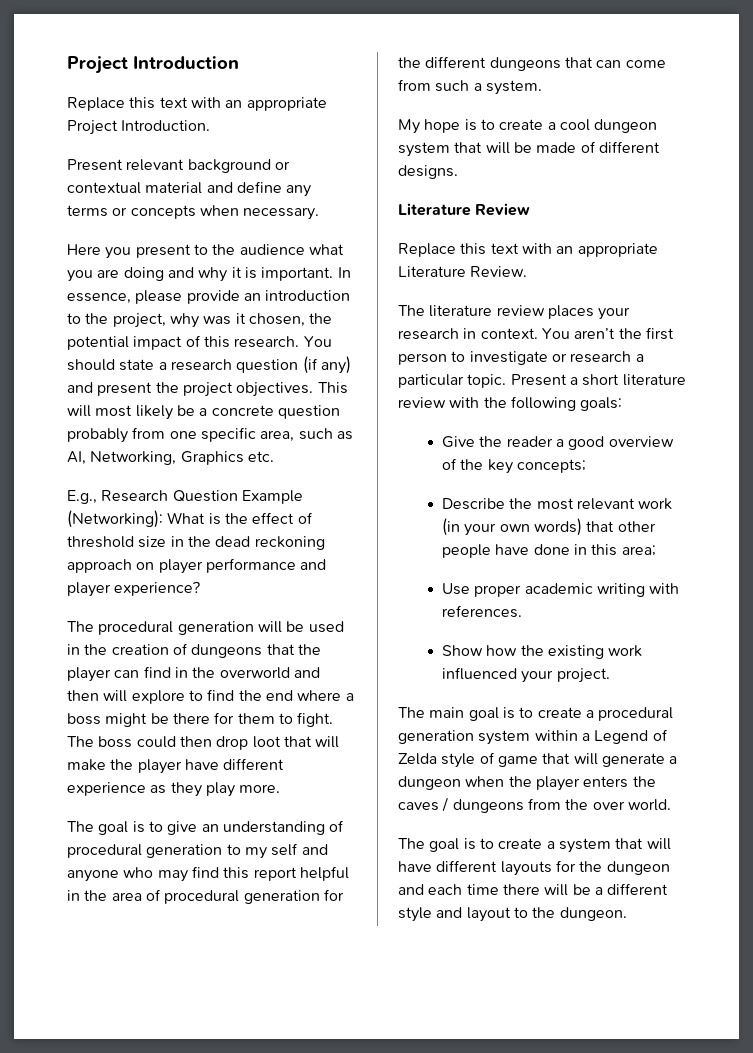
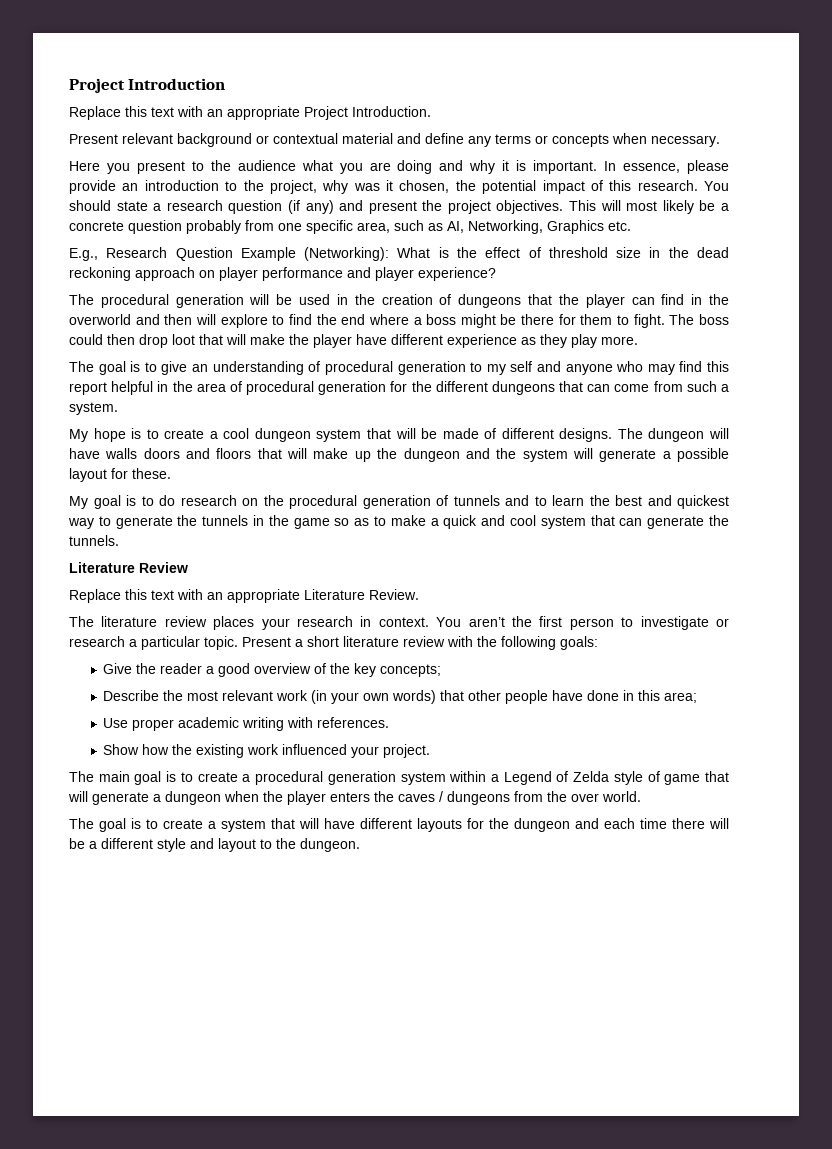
(458, 172) none -> [617,428,729,442] [69,448,730,462] [69,468,171,482] [69,495,729,509] [68,515,729,529] [69,535,119,546] The dungeon will have walls doors and floors that will make up the dungeon and the system will generate a possible layout for these. // My goal is to do research on the procedural generation of tunnels and to learn the best and quickest way to generate the tunnels in the game so as to make a quick and cool system that can generate the tunnels.

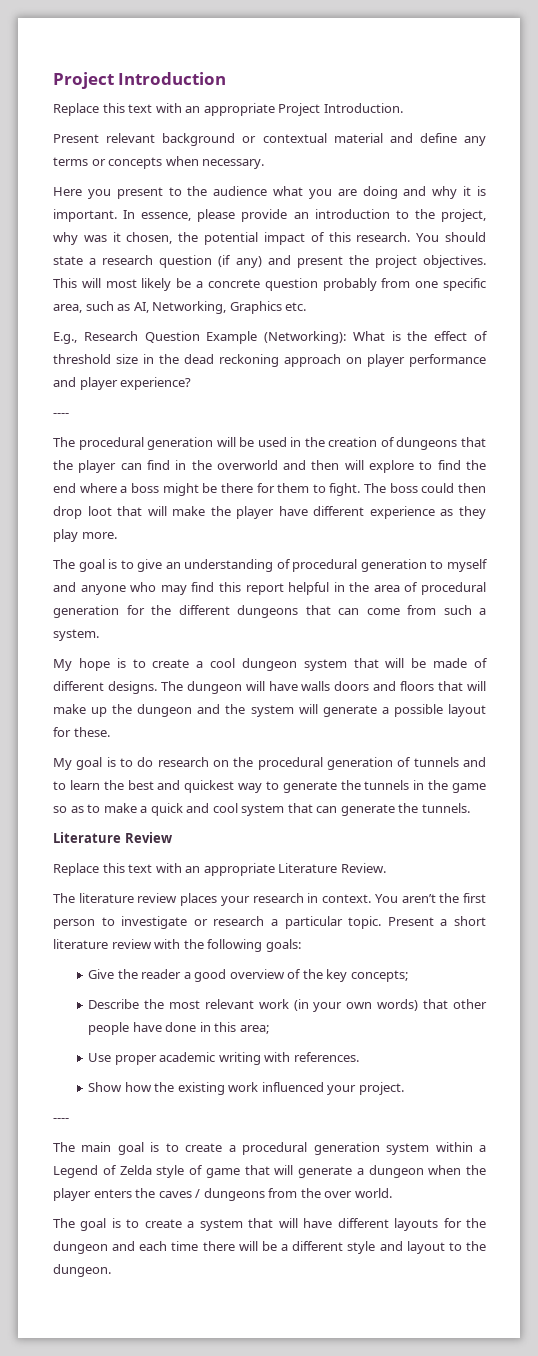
(496, 274) none -> [53,413,69,417] // ----
[486,361,533,375] my self -> [447,559,489,572] myself
(431, 751) none -> [53,1118,69,1122] // ----

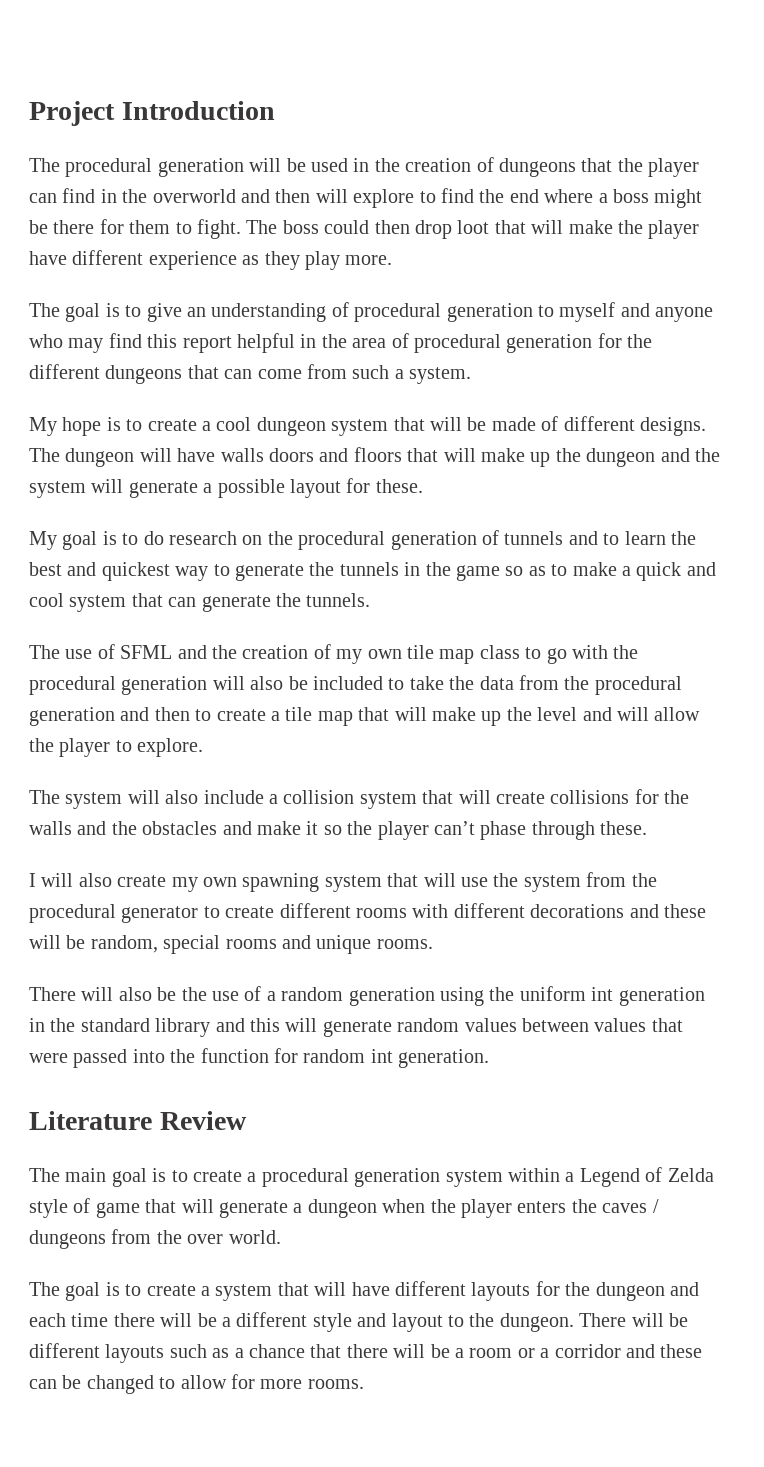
[53,103,403,116] [53,133,486,146] [53,156,265,169] [53,186,487,199] [53,209,486,222] [53,232,486,245] [53,255,486,268] [53,278,486,291] [53,301,307,314] [53,331,488,344] [53,354,486,367] [53,377,192,390] [53,413,69,417] // Replace this text with an appropriate Project Introduction. // Present relevant background or contextual material and define any terms or concepts when necessary. // Here you present to the audience what you are doing and why it is important. In essence, please provide an introduction to the project, why was it chosen, the potential impact of this research. You should state a research question (if any) and present the project objectives. This will most likely be a concrete question probably from one specific area, such as AI, Networking, Graphics etc. // E.g., Research Question Example (Networking): What is the effect of threshold size in the dead reckoning approach on player performance and player experience? // ---- -> (275, 110) none
[53,832,172,843] [53,863,386,876] [53,893,487,906] [53,916,487,929] [53,939,301,952] [88,969,408,982] [88,999,487,1012] [88,1022,269,1035] [88,1052,359,1065] [88,1082,404,1095] [53,1118,69,1122] Literature Review // Replace this text with an appropriate Literature Review. // The literature review places your research in context. You aren’t the first person to investigate or research a particular topic. Present a short literature review with the following goals: // Give the reader a good overview of the key concepts; // Describe the most relevant work (in your own words) that other people have done in this area; // Use proper academic writing with references. // Show how the existing work influenced your project. // ---- -> [29,644,639,664] [29,675,682,695] [29,707,701,726] [29,738,204,757] [29,789,690,809] [29,821,648,840] [29,872,657,892] [29,903,706,923] [29,935,433,954] [29,986,705,1006] [29,1018,683,1037] [29,1048,490,1068] [29,1111,247,1130] The use of SFML and the creation of my own tile map class to go with the procedural generation will also be included to take the data from the procedural generation and then to create a tile map that will make up the level and will allow the player to explore. // The system will also include a collision system that will create collisions for the walls and the obstacles and make it so the player can’t phase through these. // I will also create my own spawning system that will use the system from the procedural generator to create different rooms with different decorations and these will be random, special rooms and unique rooms. // There will also be the use of a random generation using the uniform int generation in the standard library and this will generate random values between values that were passed into the function for random int generation. // Literature Review
(111, 1270) none -> [579,1313,688,1327] [29,1343,703,1363] [29,1374,364,1394] There will be different layouts such as a chance that there will be a room or a corridor and these can be changed to allow for more rooms.

